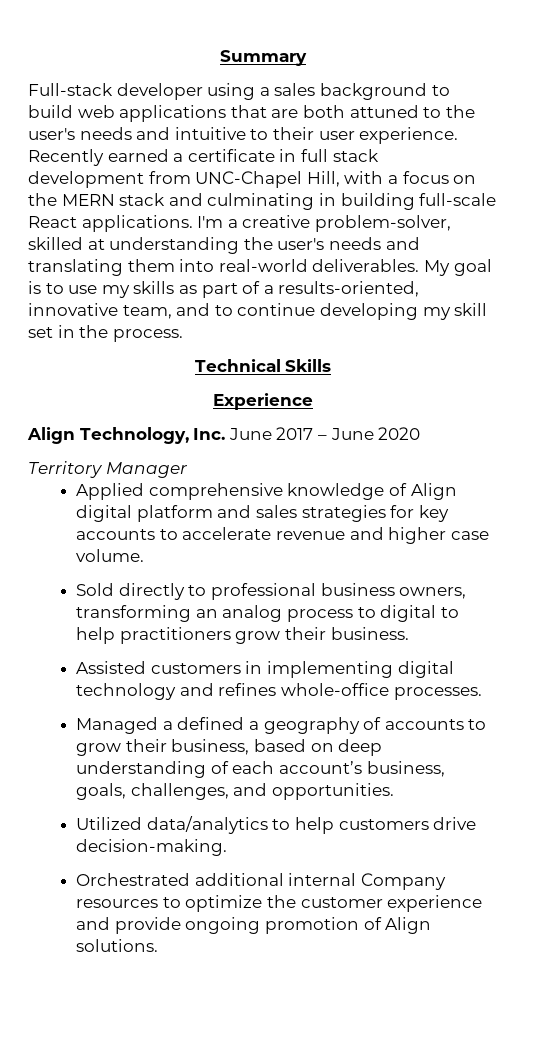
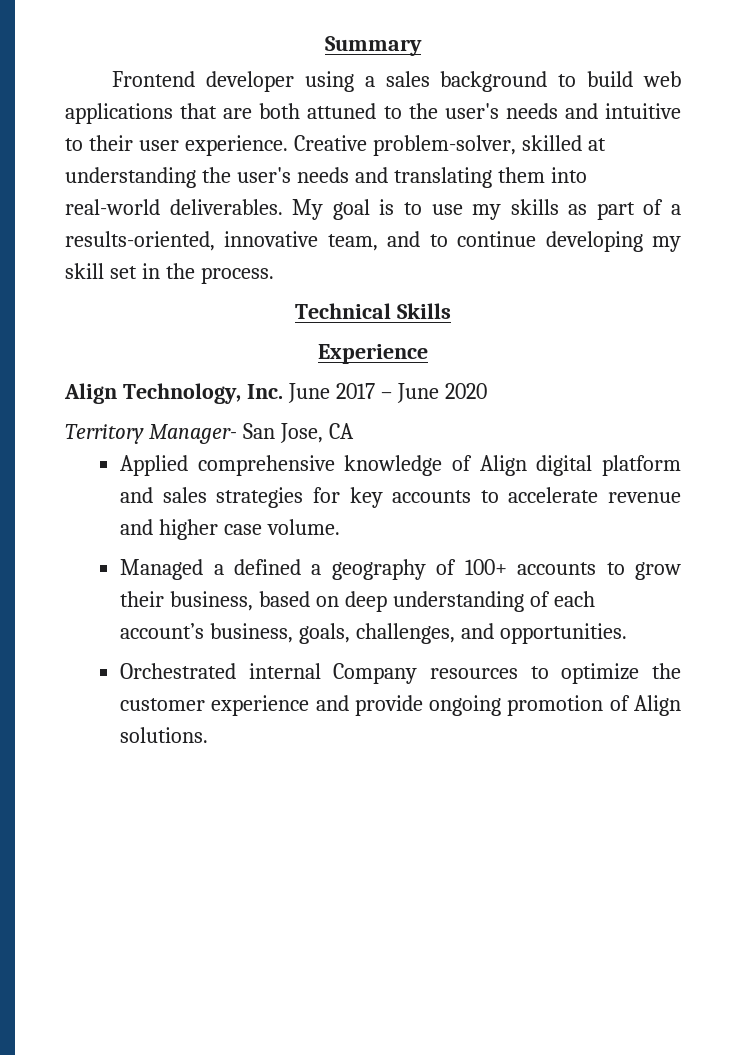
[28,83,113,96] Full-stack -> [112,71,196,87] Frontend
[28,149,379,166] [28,171,477,188] [28,193,497,210] [28,215,311,232] Recently earned a certificate in full stack development from UNC-Chapel Hill, with a focus on the MERN stack and culminating in building full-scale React applications. I'm a creative -> [293,135,367,151] Creative
[105,462,188,478] Manager -> [148,423,354,444] Manager- San Jose, CA
[76,583,467,600] [76,605,459,622] [76,627,409,644] [76,661,454,678] [76,683,482,700] // Sold directly to professional business owners, transforming an analog process to digital to help practitioners grow their business. // Assisted customers in implementing digital technology and refines whole-office processes. -> (340, 527) none
(382, 723) none -> [464,559,507,575] 100+
[76,816,477,834] [76,839,228,856] // Utilized data/analytics to help customers drive decision-making. -> (627, 633) none
[194,873,284,886] additional -> (237, 671) none

